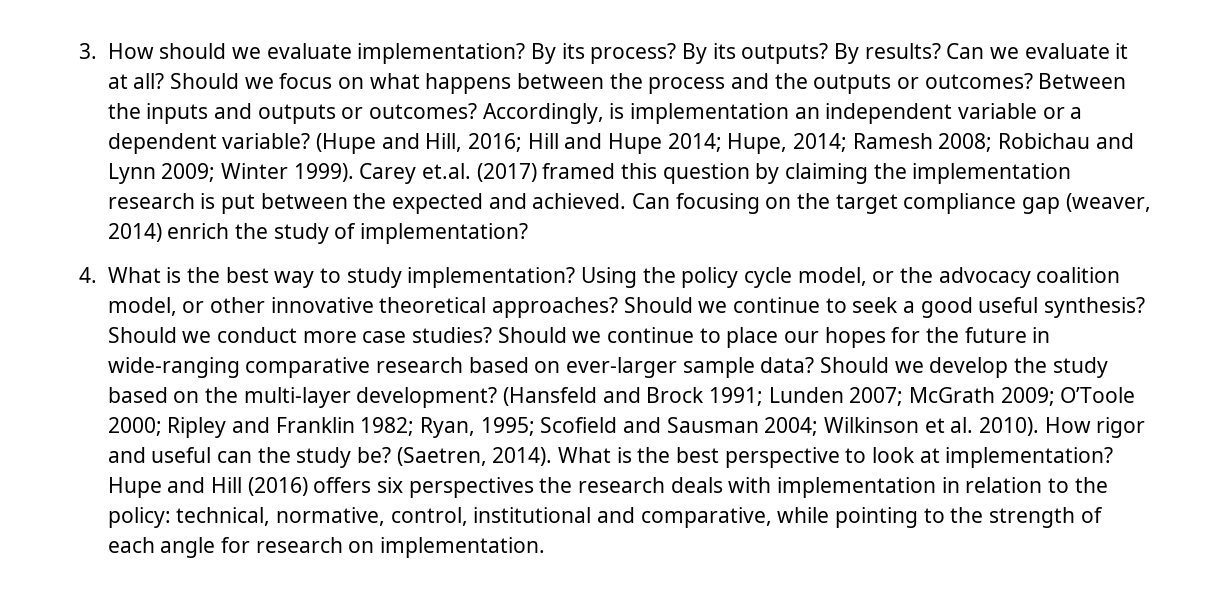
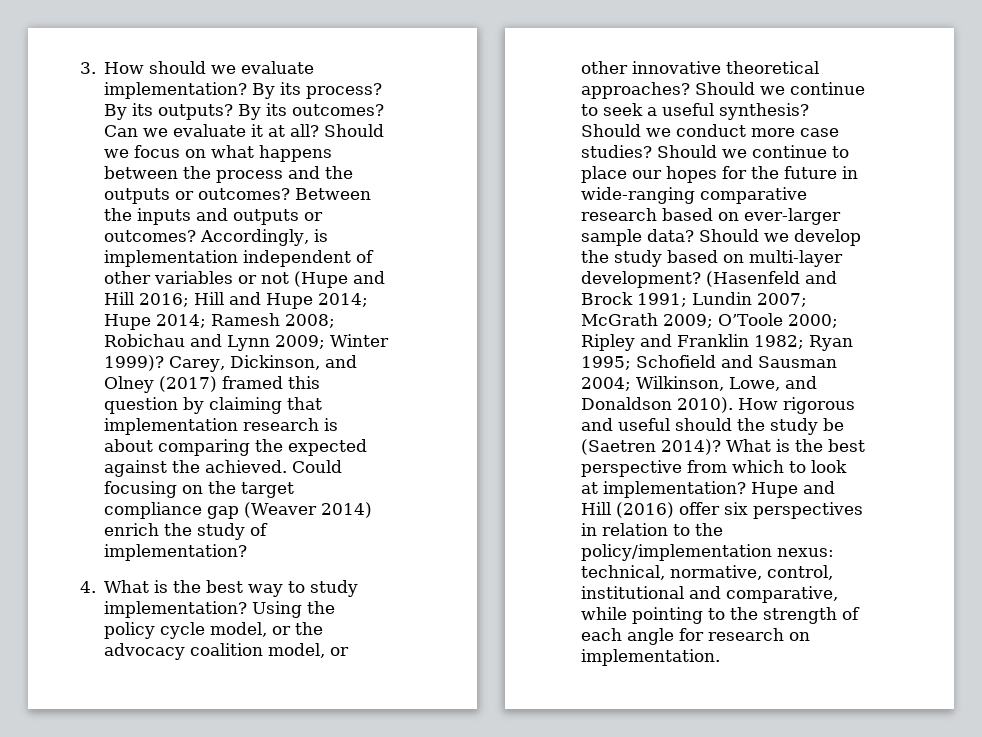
[864,43,941,59] results? -> [266,103,385,116] its outcomes?
[794,103,1083,124] [107,133,311,154] an independent variable or a dependent variable? -> [243,250,375,267] [104,271,290,284] independent of other variables or not
[425,133,463,152] Hill, -> [104,292,135,305] Hill
[727,133,788,154] Hupe, -> [104,314,152,330] Hupe
[293,163,471,184] 1999). Carey et.al. -> [104,355,358,372] [104,376,155,393] 1999)? Carey, Dickinson, and Olney
[873,163,907,179] the -> [287,397,323,410] that
[220,193,670,214] put between the expected and achieved. Can -> [104,439,368,456] [104,460,343,477] about comparing the expected against the achieved. Could
[1065,193,1151,212] (weaver, -> [244,502,318,518] (Weaver
[920,297,973,318] good -> (658, 111) none
[204,387,238,403] the -> (745, 258) none
[502,387,597,406] (Hansfeld -> [706,271,801,287] (Hasenfeld
[768,387,844,403] Lunden -> [692,292,753,305] Lundin
[419,417,974,438] Ryan, 1995; Scofield and Sausman 2004; Wilkinson et al. -> [809,335,854,351] [581,355,838,370] [581,376,818,391] [581,397,673,410] Ryan 1995; Schofield and Sausman 2004; Wilkinson, Lowe, and Donaldson
[1096,417,1146,438] rigor -> [783,397,856,414] rigorous
[216,447,553,468] can the study be? (Saetren, 2014). -> [675,418,845,435] [581,439,722,455] should the study be (Saetren 2014)?
(840, 457) none -> [687,460,785,473] from which
[313,477,372,493] offers -> [679,502,721,515] offer
[539,477,936,498] the research deals with implementation -> (864, 510) none
[107,507,171,528] policy: -> [581,544,835,561] policy/implementation nexus:

